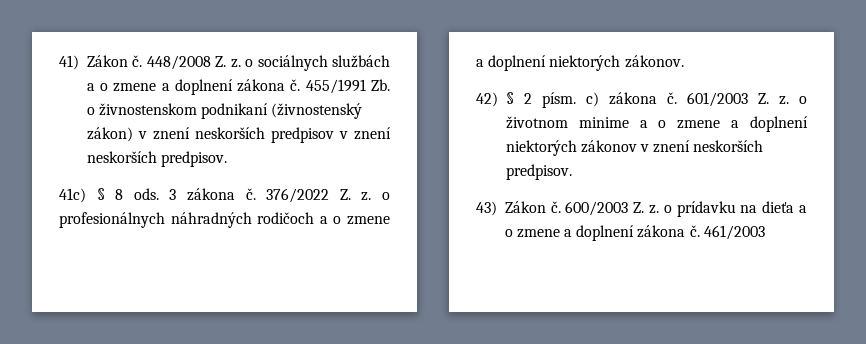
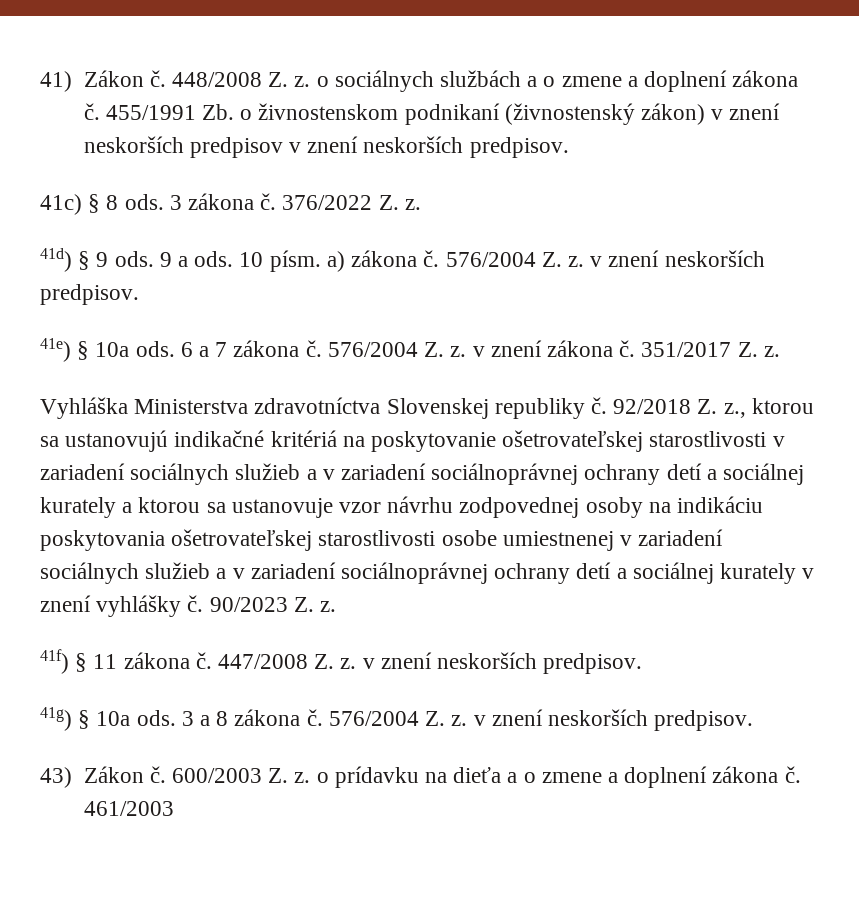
[382,192,390,200] [59,212,391,228] [476,55,684,71] [476,92,807,108] [505,116,808,132] [505,140,637,156] o profesionálnych náhradných rodičoch a o zmene a doplnení niektorých zákonov. // 42) § 2 písm. c) zákona č. 601/2003 Z. z. o životnom minime a o zmene a doplnení niektorých zákonov -> [40,248,765,272] [40,284,139,305] [40,338,780,362] [40,397,814,419] [40,430,785,452] [40,463,805,485] [40,496,764,518] [40,529,724,551] [40,562,815,584] [40,595,337,617] [40,649,643,674] [40,707,468,731] // 41d) § 9 ods. 9 a ods. 10 písm. a) zákona č. 576/2004 Z. z. v znení neskorších predpisov. // 41e) § 10a ods. 6 a 7 zákona č. 576/2004 Z. z. v znení zákona č. 351/2017 Z. z. // Vyhláška Ministerstva zdravotníctva Slovenskej republiky č. 92/2018 Z. z., ktorou sa ustanovujú indikačné kritériá na poskytovanie ošetrovateľskej starostlivosti v zariadení sociálnych služieb a v zariadení sociálnoprávnej ochrany detí a sociálnej kurately a ktorou sa ustanovuje vzor návrhu zodpovednej osoby na indikáciu poskytovania ošetrovateľskej starostlivosti osobe umiestnenej v zariadení sociálnych služieb a v zariadení sociálnoprávnej ochrany detí a sociálnej kurately v znení vyhlášky č. 90/2023 Z. z. // 41f) § 11 zákona č. 447/2008 Z. z. v znení neskorších predpisov. // 41g) § 10a ods. 3 a 8 zákona č. 576/2004 Z. z.

